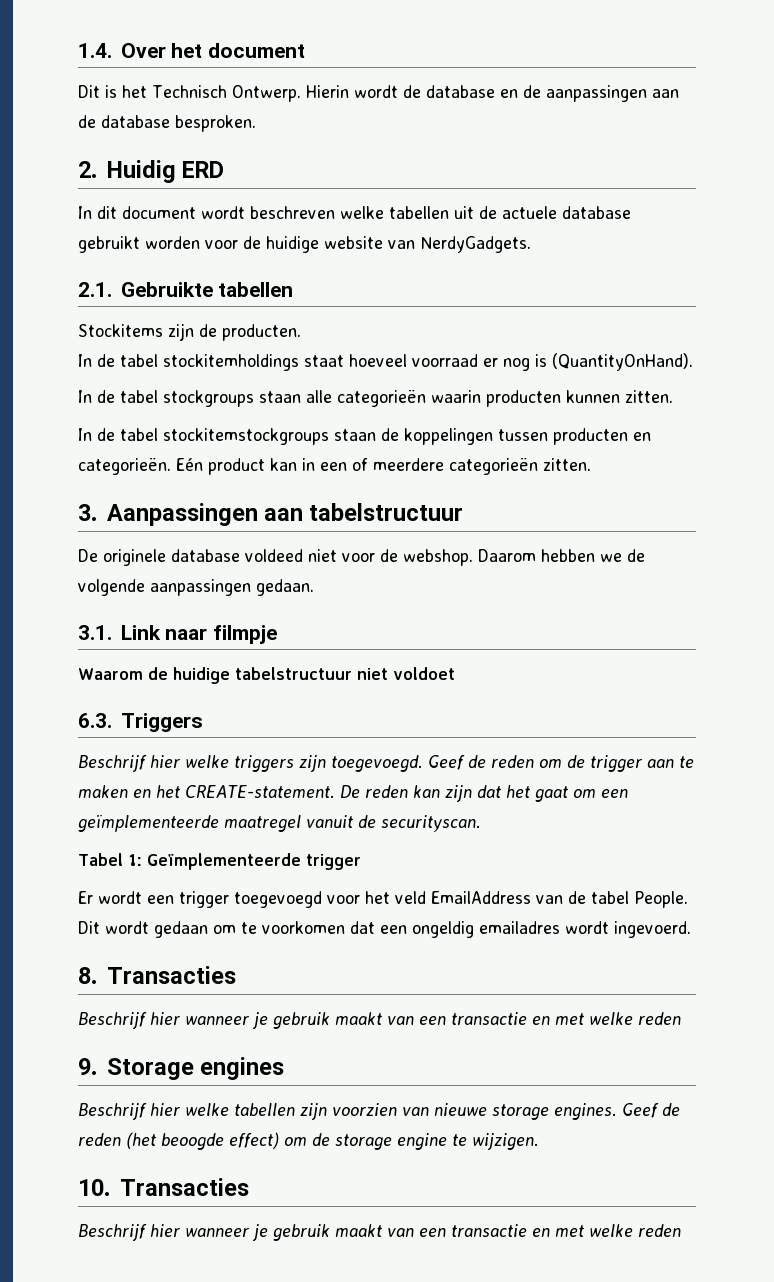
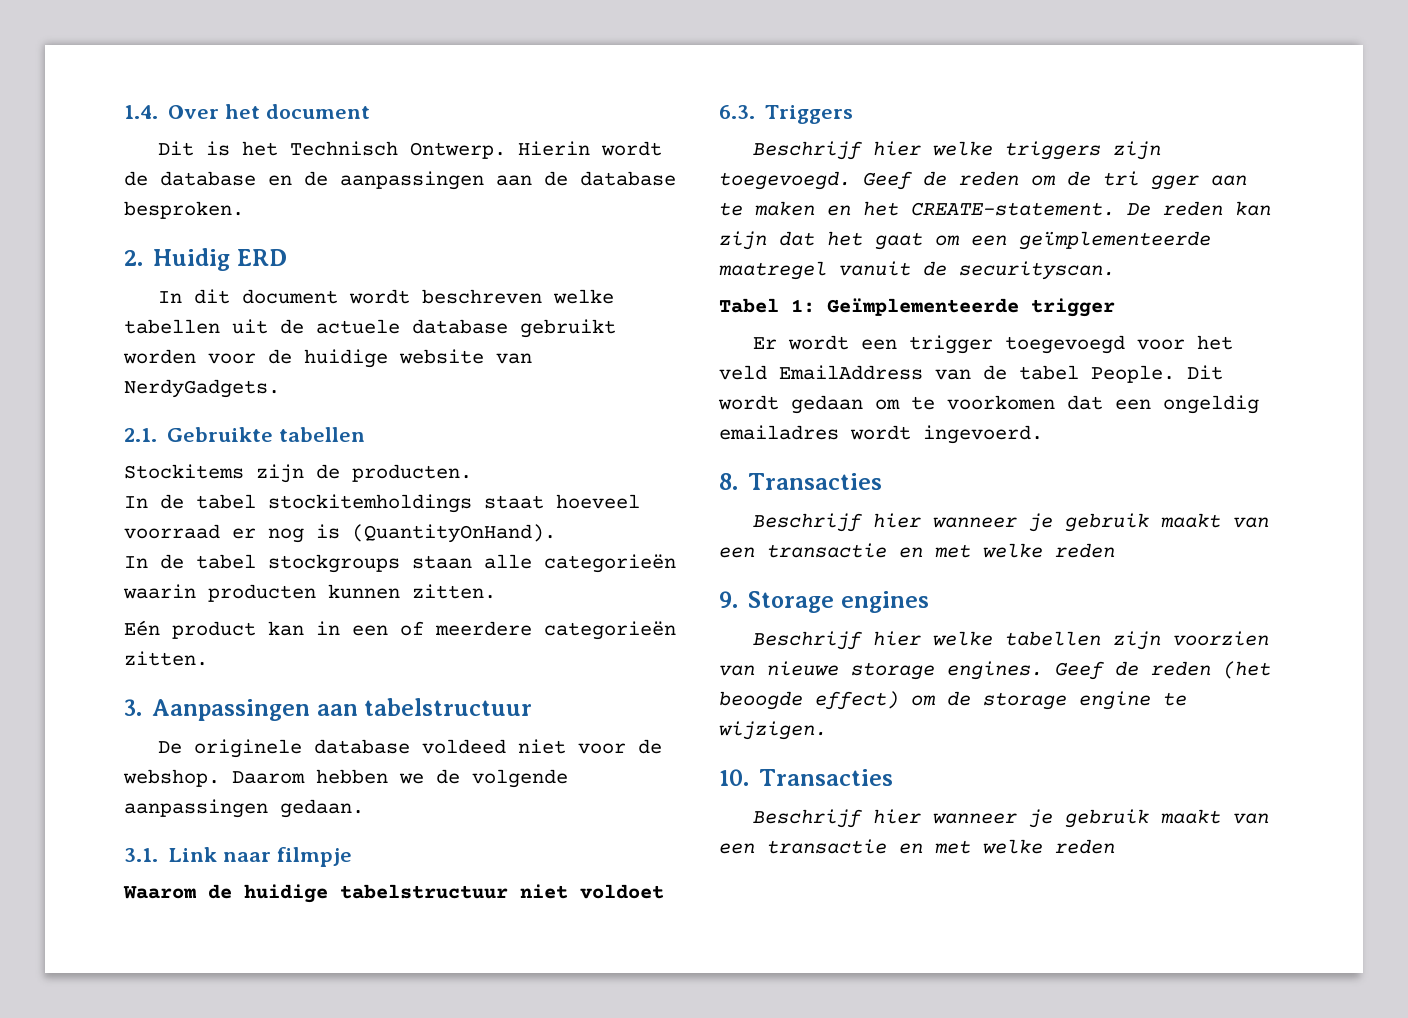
[78,428,651,445] [78,457,171,475] In de tabel stockitemstockgroups staan de koppelingen tussen producten en categorieën. -> (496, 591) none
[590,755,642,772] trigger -> [1103,171,1199,190] tri gger

